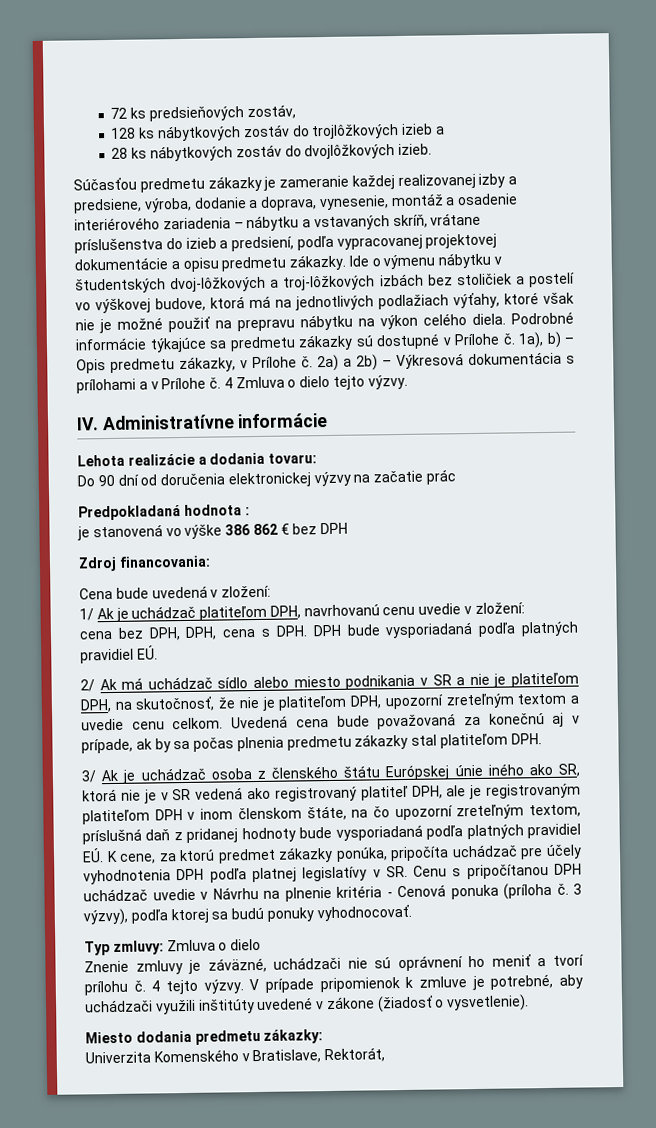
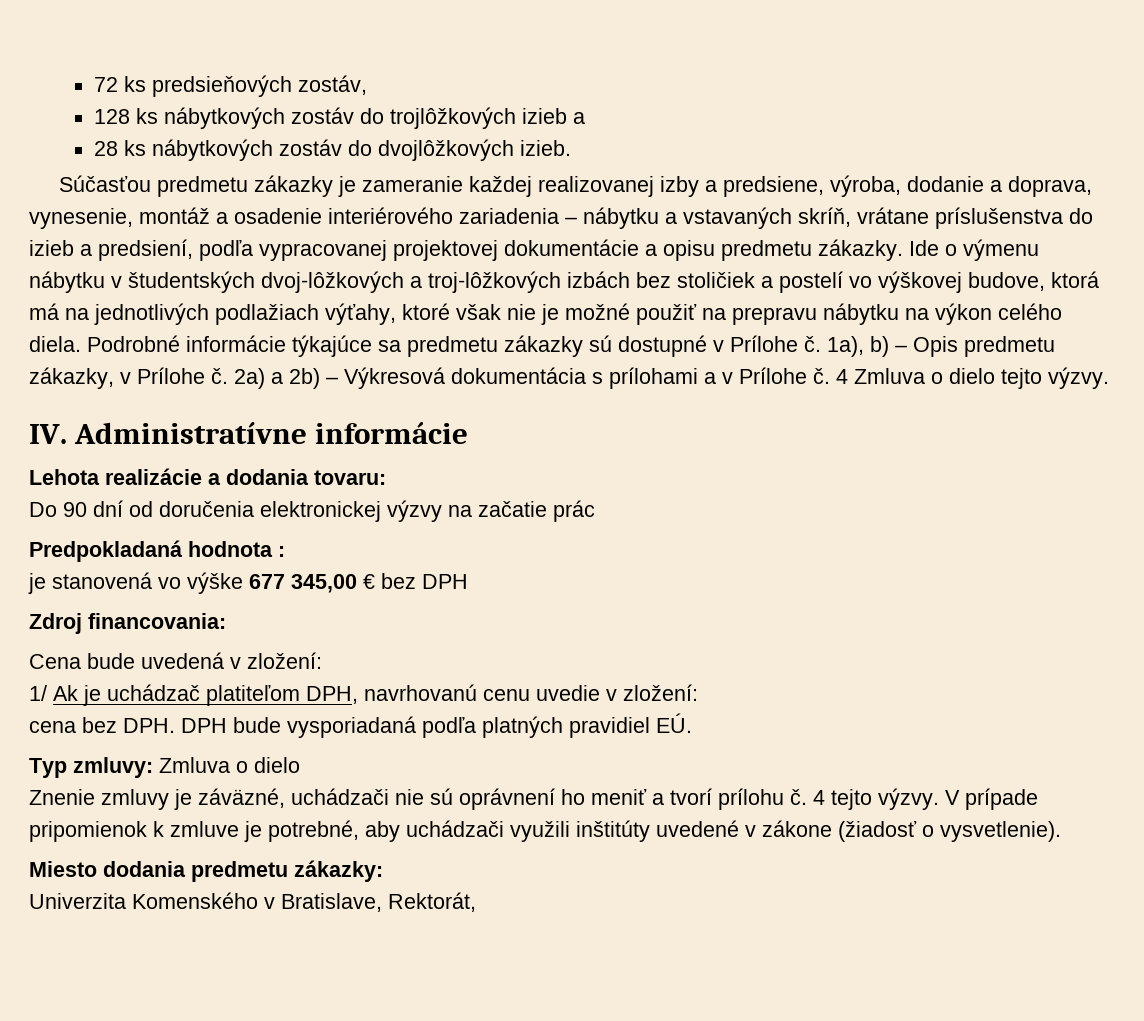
[225,523,278,536] 386 862 -> [249,574,357,593] 677 345,00
[148,626,271,641] DPH, DPH, cena s -> (117, 725) none
[80,672,580,692] [80,693,579,713] [81,712,580,731] [81,733,542,754] [81,763,580,784] [82,783,581,804] [82,804,581,825] [82,823,581,845] [82,844,582,864] [83,863,583,885] [83,882,582,902] [83,904,412,926] // 2/ Ak má uchádzač sídlo alebo miesto podnikania v SR a nie je platiteľom DPH, na skutočnosť, že nie je platiteľom DPH, upozorní zreteľným textom a uvedie cenu celkom. Uvedená cena bude považovaná za konečnú aj v prípade, ak by sa počas plnenia predmetu zákazky stal platiteľom DPH. // 3/ Ak je uchádzač osoba z členského štátu Európskej únie iného ako SR, ktorá nie je v SR vedená ako registrovaný platiteľ DPH, ale je registrovaným platiteľom DPH v inom členskom štáte, na čo upozorní zreteľným textom, príslušná daň z pridanej hodnoty bude vysporiadaná podľa platných pravidiel EÚ. K cene, za ktorú predmet zákazky ponúka, pripočíta uchádzač pre účely vyhodnotenia DPH podľa platnej legislatívy v SR. Cenu s pripočítanou DPH uchádzač uvedie v Návrhu na plnenie kritéria - Cenová ponuka (príloha č. 3 výzvy), podľa ktorej sa budú ponuky vyhodnocovať. -> (692, 723) none

